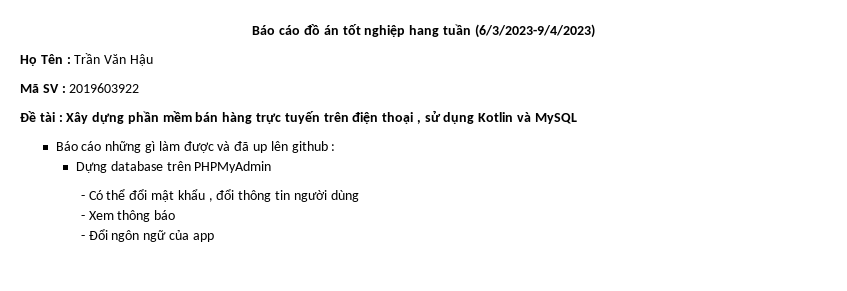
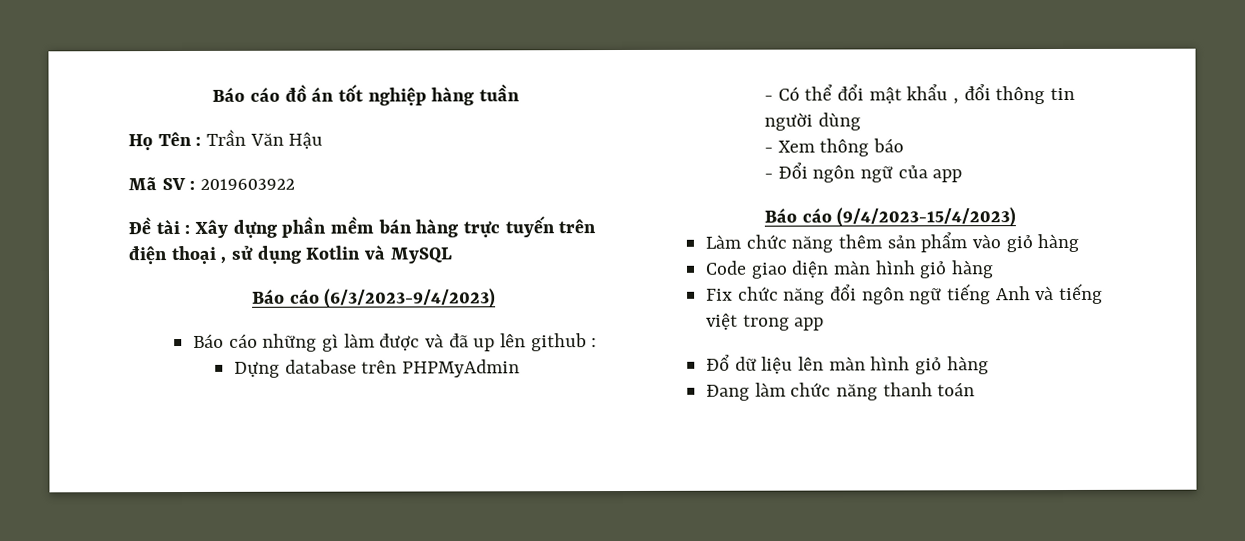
[409,25,440,37] hang -> [431,86,475,106] hàng
[474,24,595,38] (6/3/2023-9/4/2023) -> (520, 93) none
(577, 118) none -> [251,288,497,309] // Báo cáo (6/3/2023-9/4/2023)
(214, 237) none -> [763,207,1017,228] [705,232,1080,253] [705,260,995,279] [706,283,1104,305] [706,312,825,331] [706,354,989,375] [706,382,976,401] // Báo cáo (9/4/2023-15/4/2023) // Làm chức năng thêm sản phẩm vào giỏ hàng // Code giao diện màn hình giỏ hàng // Fix chức năng đổi ngôn ngữ tiếng Anh và tiếng việt trong app // Đổ dữ liệu lên màn hình giỏ hàng // Đang làm chức năng thanh toán

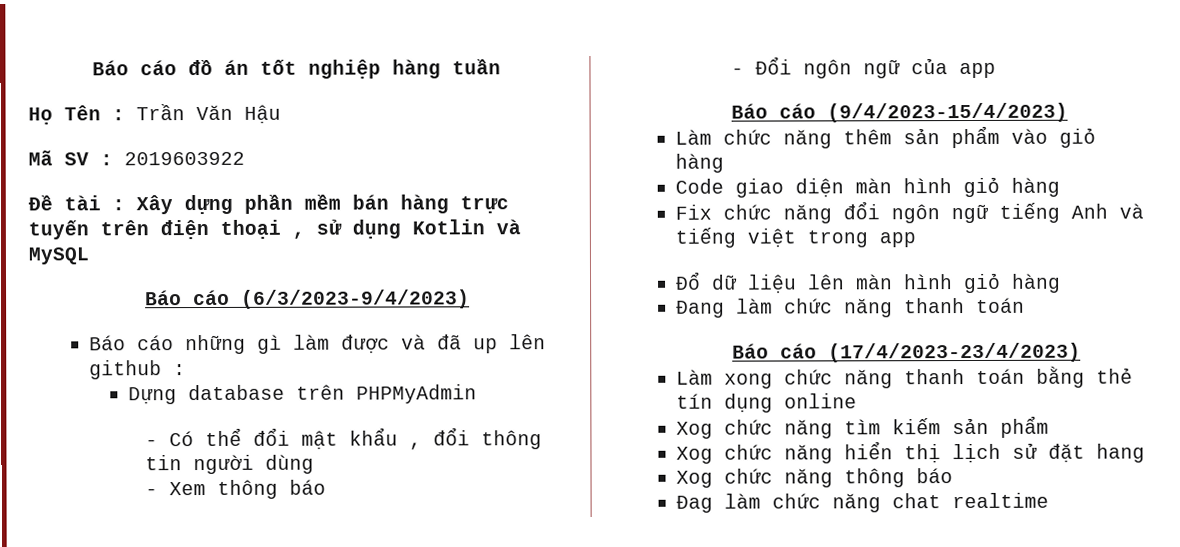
(976, 389) none -> [731,342,1081,363] [676,365,1134,389] [676,393,858,413] [676,415,1050,439] [676,441,1146,464] [676,468,954,488] [676,492,1050,513] // Báo cáo (17/4/2023-23/4/2023) // Làm xong chức năng thanh toán bằng thẻ tín dụng online // Xog chức năng tìm kiếm sản phẩm // Xog chức năng hiển thị lịch sử đặt hang // Xog chức năng thông báo // Đag làm chức năng chat realtime

